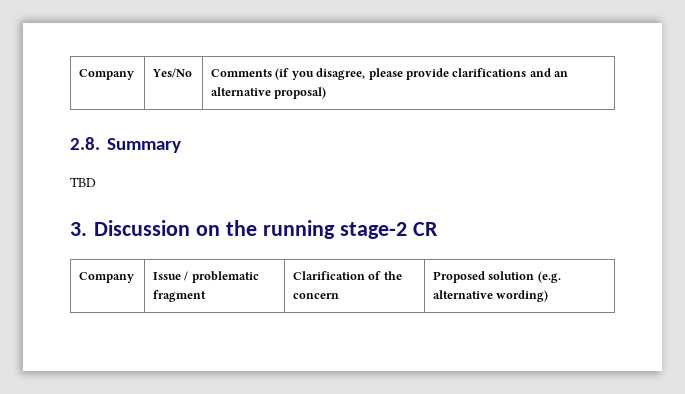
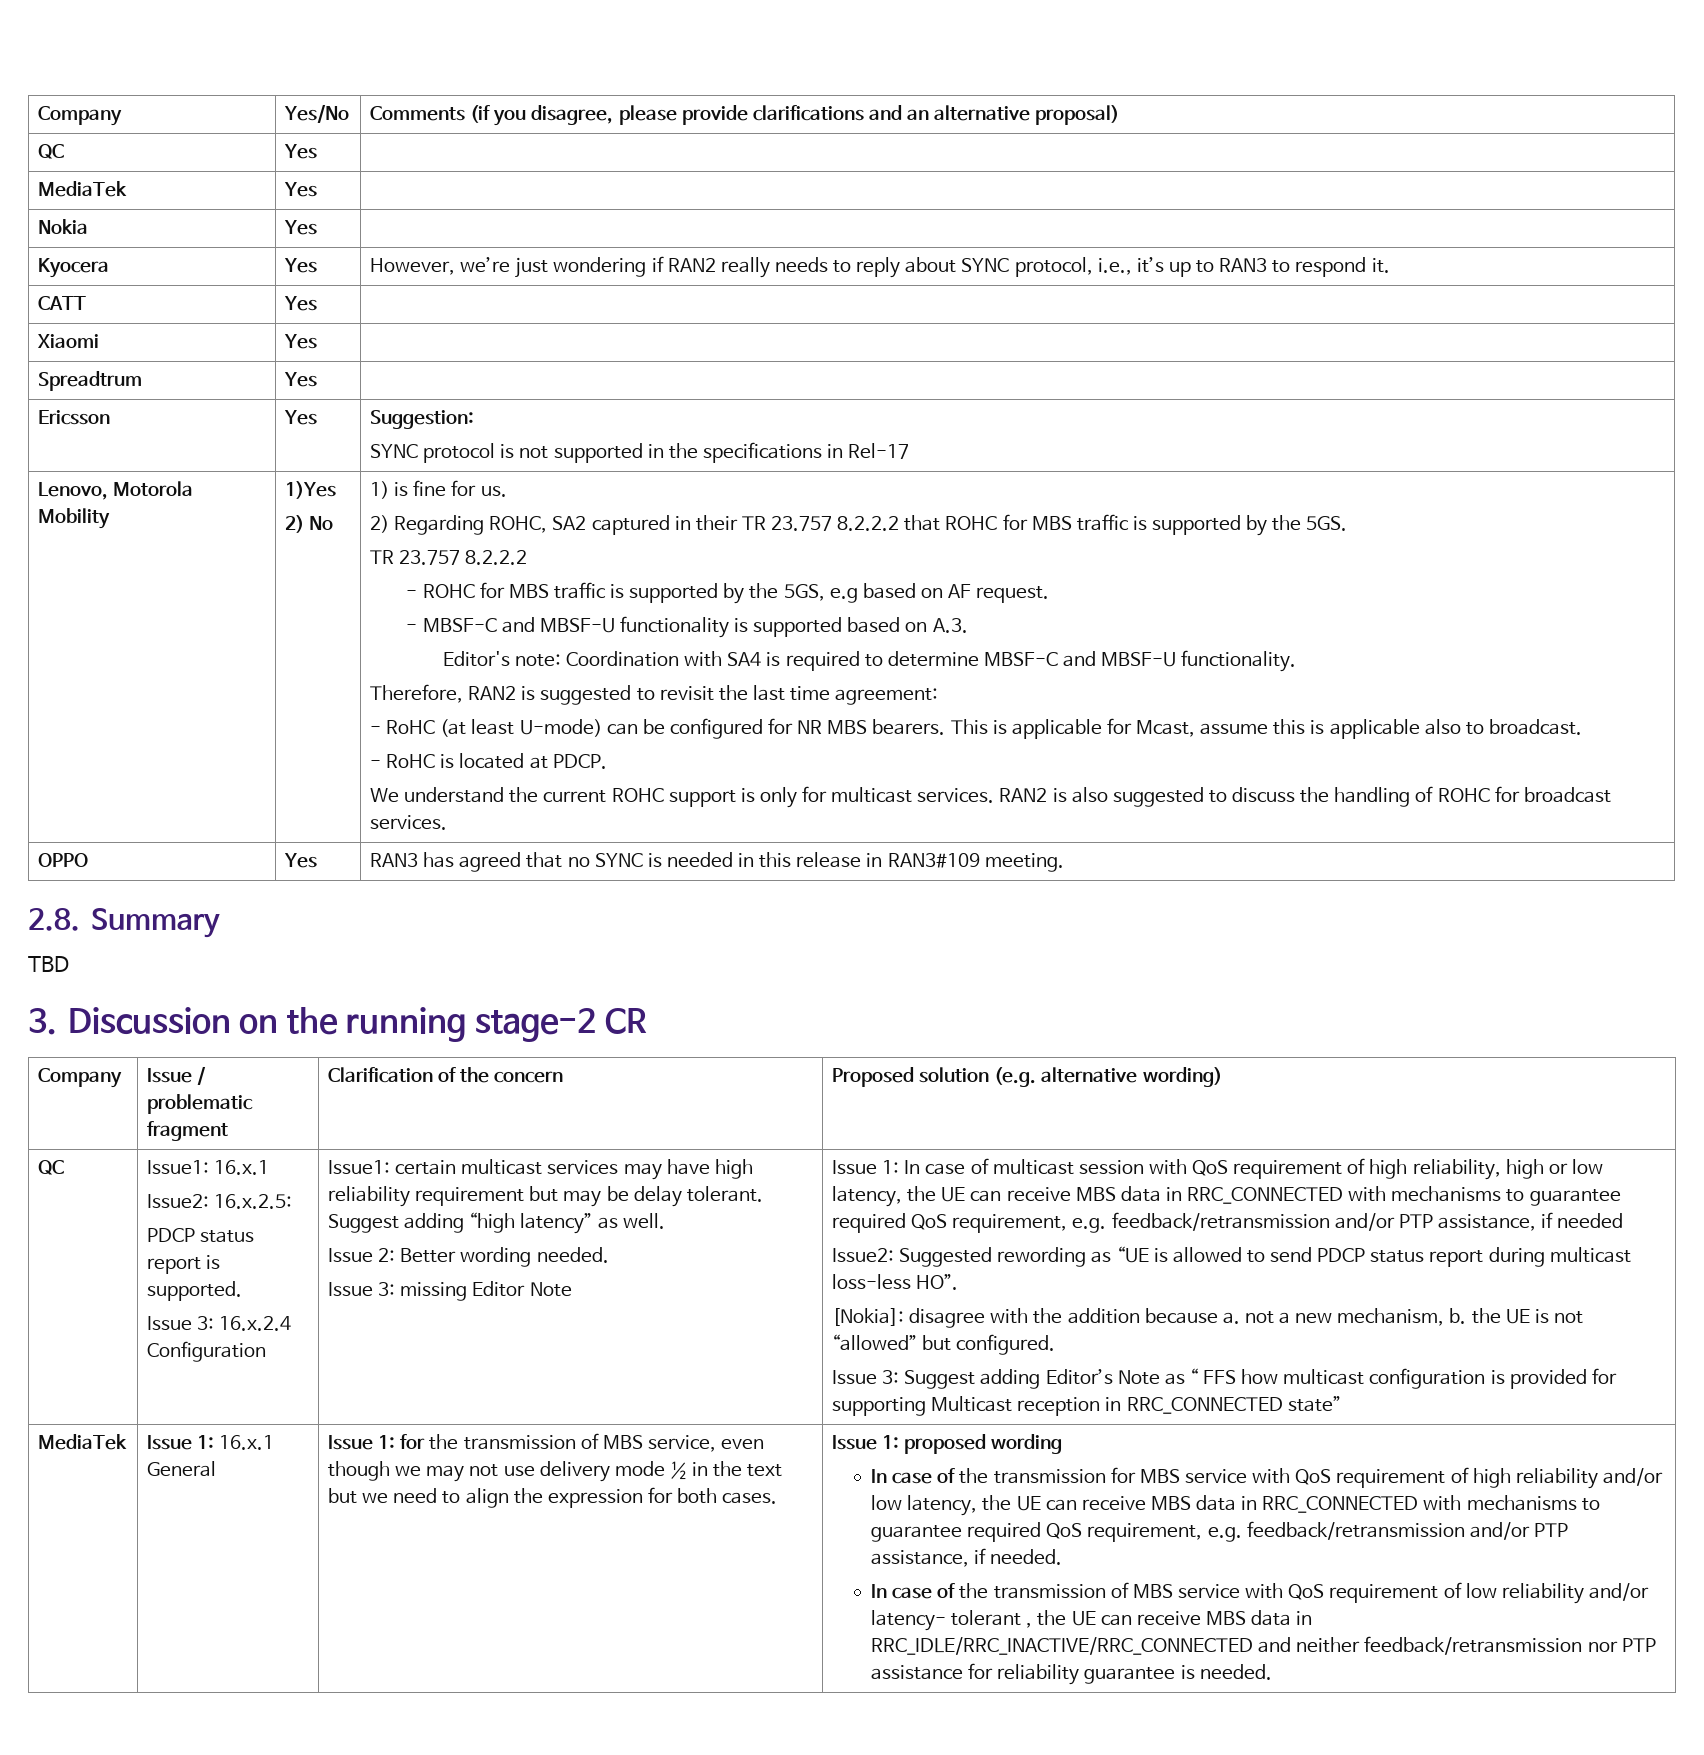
(327, 93) none -> [38,144,65,159] [284,144,318,159] [38,181,128,197] [284,182,318,197] [38,219,89,234] [284,220,318,235] [38,258,110,278] [284,258,318,273] [370,256,1390,278] [38,296,87,310] [284,296,318,311] [37,334,100,348] [284,334,318,349] [38,371,143,391] [284,372,318,387] [38,410,111,425] [284,410,318,425] [370,410,475,429] [370,442,910,463] [38,481,194,500] [38,508,111,529] [285,481,337,499] [285,515,334,533] [370,480,507,499] [370,514,1348,536] [370,550,528,565] [406,582,1050,604] [406,616,968,638] [442,650,1297,672] [370,684,939,705] [370,718,1582,739] [370,753,607,769] [370,786,1611,808] [370,815,448,830] [38,853,89,867] [284,853,318,868] [370,852,1064,872] // QC | Yes | // MediaTek | Yes | // Nokia | Yes | // Kyocera | Yes | However, we’re just wondering if RAN2 really needs to reply about SYNC protocol, i.e., it’s up to RAN3 to respond it. // CATT | Yes | // Xiaomi | Yes | // Spreadtrum | Yes | // Ericsson | Yes | Suggestion: // SYNC protocol is not supported in the specifications in Rel-17 // Lenovo, Motorola Mobility | 1)Yes // 2) No | 1) is fine for us. // 2) Regarding ROHC, SA2 captured in their TR 23.757 8.2.2.2 that ROHC for MBS traffic is supported by the 5GS. // TR 23.757 8.2.2.2 // - ROHC for MBS traffic is supported by the 5GS, e.g based on AF request. // - MBSF-C and MBSF-U functionality is supported based on A.3. // Editor's note: Coordination with SA4 is required to determine MBSF-C and MBSF-U functionality. // Therefore, RAN2 is suggested to revisit the last time agreement: // - RoHC (at least U-mode) can be configured for NR MBS bearers. This is applicable for Mcast, assume this is applicable also to broadcast. // - RoHC is located at PDCP. // We understand the current ROHC support is only for multicast services. RAN2 is also suggested to discuss the handling of ROHC for broadcast services. // OPPO | Yes | RAN3 has agreed that no SYNC is needed in this release in RAN3#109 meeting.
(549, 296) none -> [38,1160,65,1175] [147,1160,270,1175] [147,1194,293,1209] [147,1228,255,1243] [147,1255,221,1274] [147,1281,243,1301] [147,1316,292,1331] [147,1341,267,1362] [328,1159,753,1180] [328,1186,763,1207] [328,1212,665,1234] [328,1247,609,1267] [328,1281,572,1301] [832,1158,1603,1180] [832,1186,1621,1207] [832,1212,1624,1233] [832,1246,1631,1267] [832,1274,959,1290] [832,1308,1583,1328] [832,1334,1056,1355] [832,1368,1617,1389] [832,1396,1341,1416] [38,1434,128,1450] [147,1435,275,1450] [147,1461,217,1477] [328,1433,765,1452] [328,1461,783,1482] [328,1487,778,1508] [832,1434,1063,1454] [871,1467,1663,1489] [871,1495,1600,1516] [871,1521,1568,1542] [871,1548,1063,1567] [871,1582,1649,1604] [871,1610,1313,1631] [871,1636,1656,1655] [871,1663,1272,1685] // QC | Issue1: 16.x.1 // Issue2: 16.x.2.5: // PDCP status report is supported. // Issue 3: 16.x.2.4 Configuration | Issue1: certain multicast services may have high reliability requirement but may be delay tolerant. Suggest adding “high latency” as well. // Issue 2: Better wording needed. // Issue 3: missing Editor Note | Issue 1: In case of multicast session with QoS requirement of high reliability, high or low latency, the UE can receive MBS data in RRC_CONNECTED with mechanisms to guarantee required QoS requirement, e.g. feedback/retransmission and/or PTP assistance, if needed // Issue2: Suggested rewording as “UE is allowed to send PDCP status report during multicast loss-less HO”. // [Nokia]: disagree with the addition because a. not a new mechanism, b. the UE is not “allowed” but configured. // Issue 3: Suggest adding Editor’s Note as “ FFS how multicast configuration is provided for supporting Multicast reception in RRC_CONNECTED state” // MediaTek | Issue 1: 16.x.1 General | Issue 1: for the transmission of MBS service, even though we may not use delivery mode ½ in the text but we need to align the expression for both cases. | Issue 1: proposed wording // In case of the transmission for MBS service with QoS requirement of high reliability and/or low latency, the UE can receive MBS data in RRC_CONNECTED with mechanisms to guarantee required QoS requirement, e.g. feedback/retransmission and/or PTP assistance, if needed. // In case of the transmission of MBS service with QoS requirement of low reliability and/or latency- tolerant , the UE can receive MBS data in RRC_IDLE/RRC_INACTIVE/RRC_CONNECTED and neither feedback/retransmission nor PTP assistance for reliability guarantee is needed.

